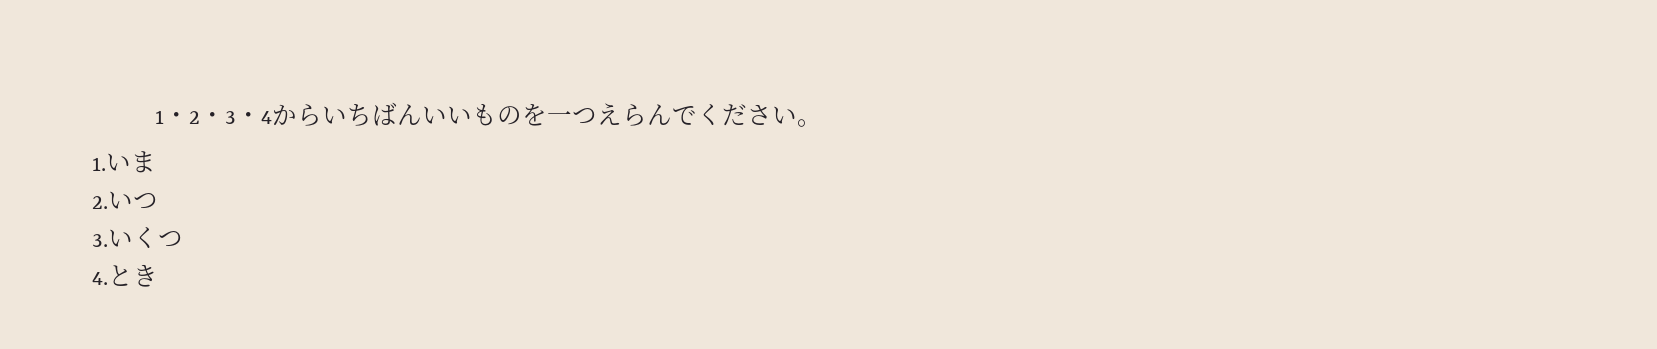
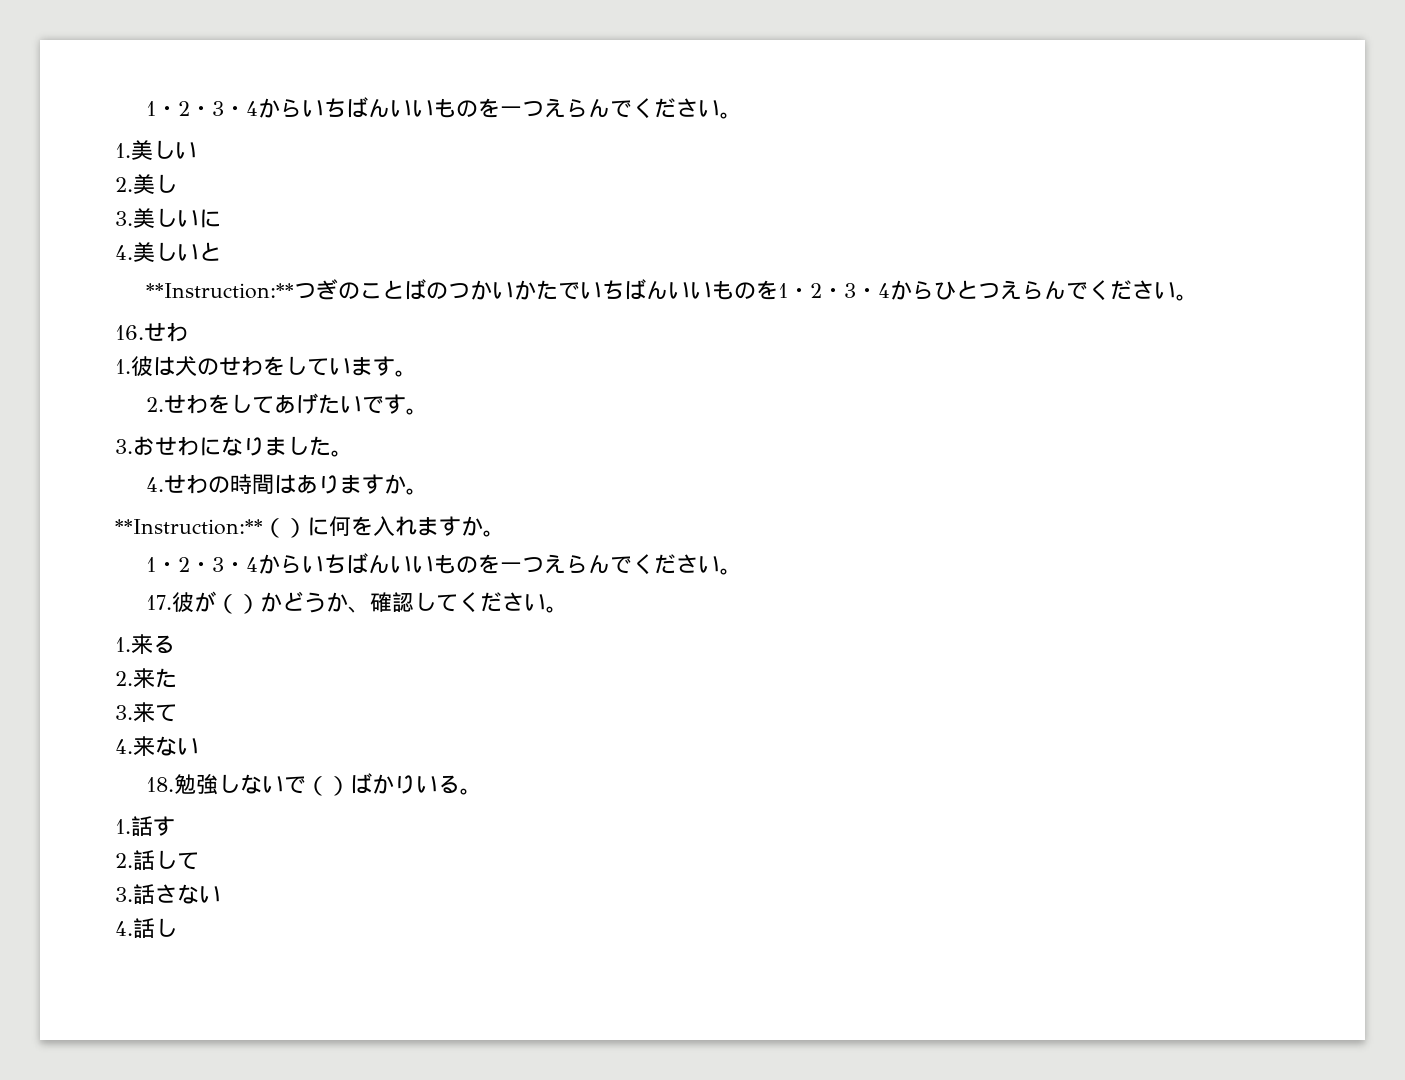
(106, 164) none -> [131,140,197,160] [115,174,177,194] [115,208,221,228] [115,242,221,262] [146,279,1199,301] [115,322,188,342] [115,356,329,377] 美しい // 2.美し // 3.美しいに // 4.美しいと // **Instruction:**つぎのことばのつかいかたでいちばんいいものを1・2・3・4からひとつえらんでください。 // 16.せわ // 1.彼は犬のせわをして
[92,191,158,209] [92,227,183,249] [92,264,158,287] // 2.いつ // 3.いくつ // 4.とき -> [373,356,417,377] [146,393,429,415] [115,436,353,457] [146,474,429,495] [115,516,505,538] [146,553,743,575] [146,591,569,614] [115,634,175,654] [115,668,177,688] [115,702,177,722] [115,736,199,756] [146,773,483,796] [115,816,175,836] [115,850,199,870] [115,884,221,904] [115,918,177,938] す。 // 2.せわをしてあげたいです。 // 3.おせわになりました。 // 4.せわの時間はありますか。 // **Instruction:**（）に何を入れますか。 // 1・2・3・4からいちばんいいものを一つえらんでください。 // 17.彼が（）かどうか、確認してください。 // 1.来る // 2.来た // 3.来て // 4.来ない // 18.勉強しないで（）ばかりいる。 // 1.話す // 2.話して // 3.話さない // 4.話し

